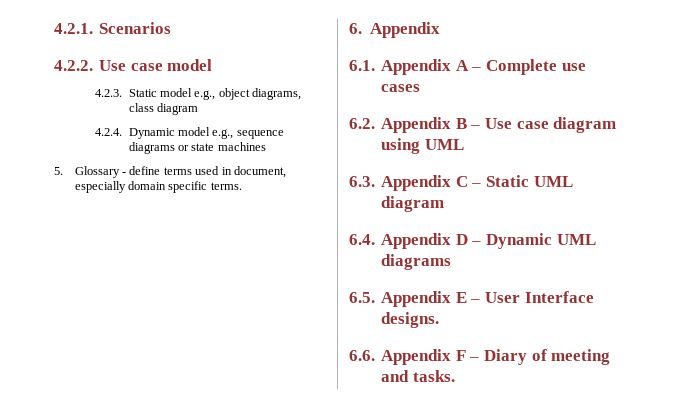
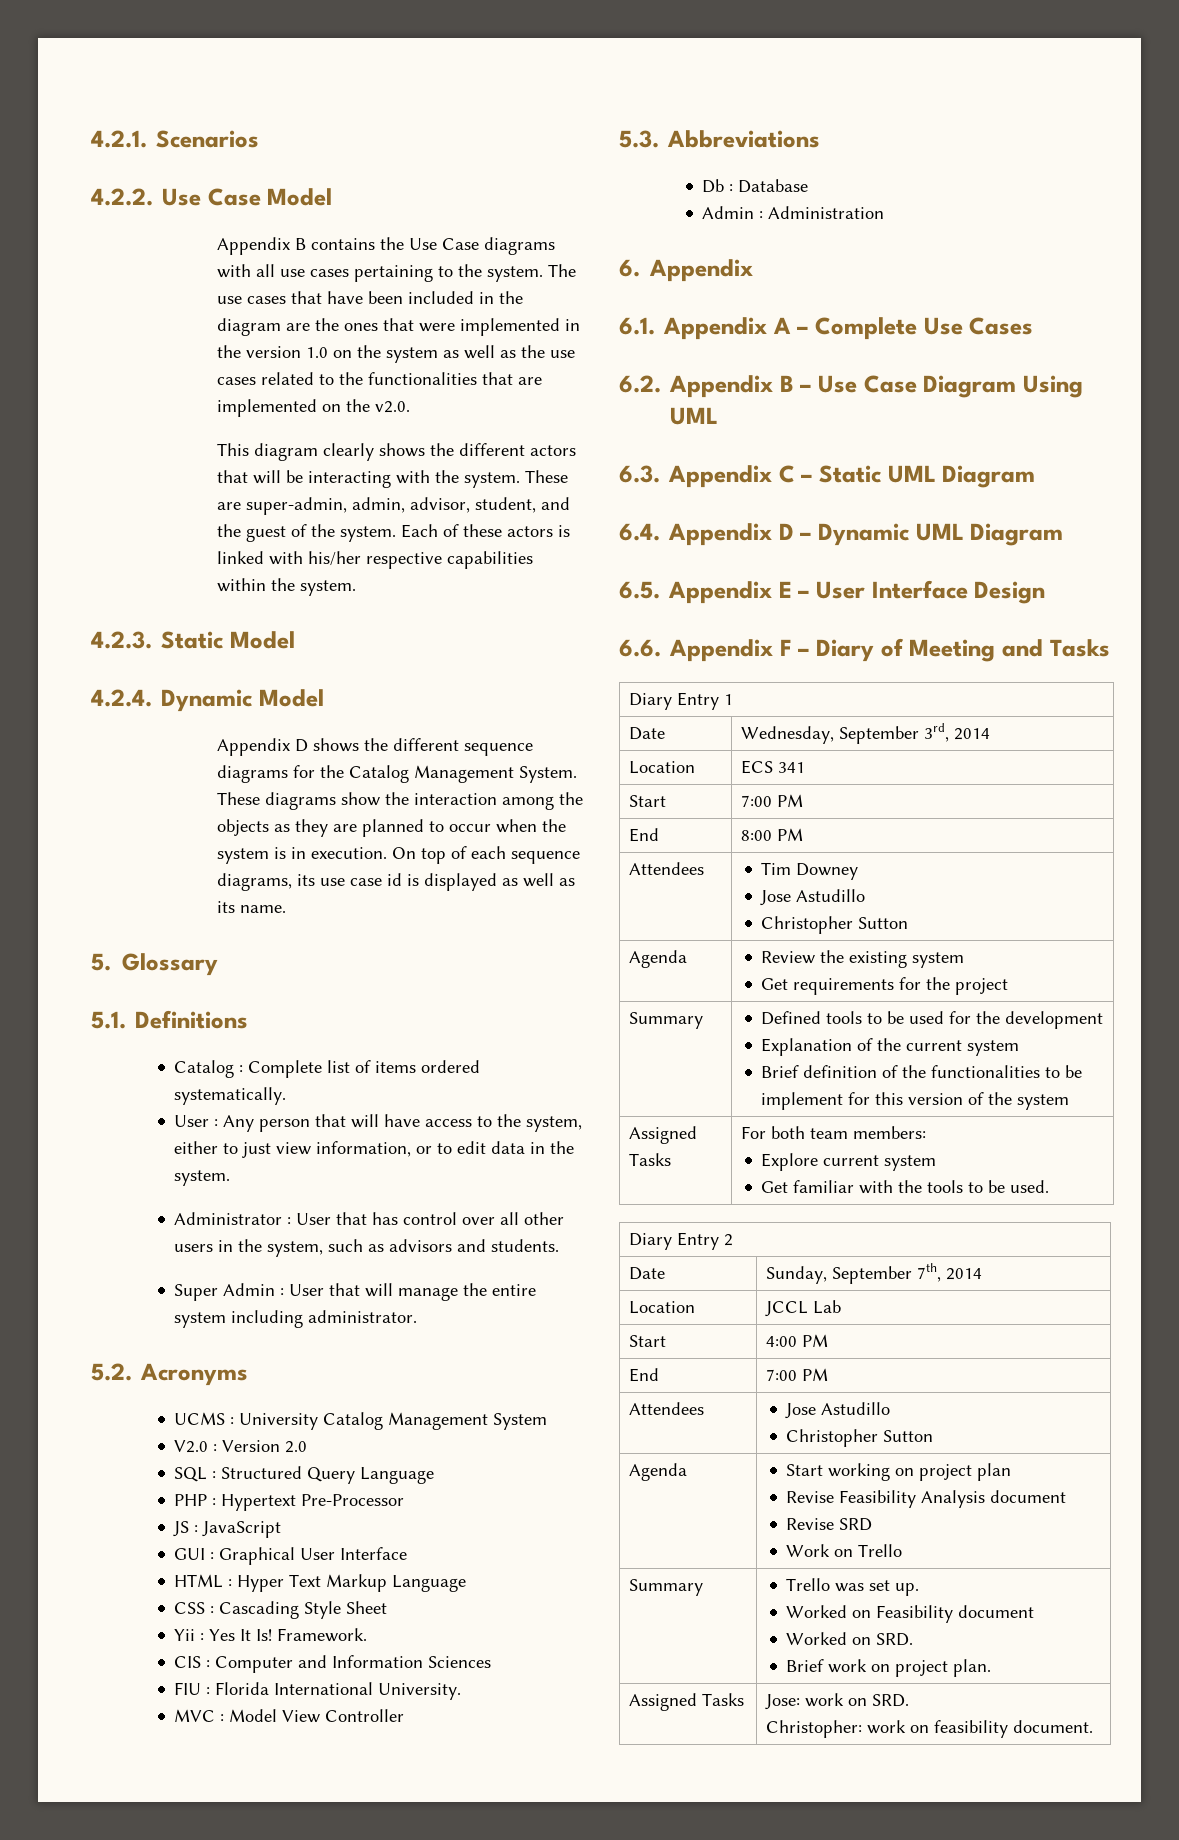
[130,59,213,71] [95,88,302,100] [128,103,199,115] [95,127,284,139] [128,142,266,154] [54,166,286,178] [74,181,242,193] case model // 4.2.3. Static model e.g., object diagrams, class diagram // 4.2.4. Dynamic model e.g., sequence diagrams or state machines // 5. Glossary - define terms used in document, especially domain specific terms. -> [207,188,333,206] [216,237,555,255] [216,264,576,282] [216,291,523,304] [216,318,580,336] [216,345,575,363] [216,372,542,385] [216,399,410,417] [216,443,576,461] [216,470,568,488] [216,497,570,515] [216,524,570,542] [216,551,533,569] [216,578,356,596] [91,631,295,649] [91,689,324,712] [216,738,533,756] [216,765,577,783] [216,792,583,810] [216,819,566,837] [216,846,580,864] [216,873,575,891] [216,901,286,913] [91,953,219,976] [91,1010,249,1029] [174,1060,481,1078] [174,1087,287,1105] [174,1114,583,1132] [174,1141,575,1158] [174,1170,231,1186] [174,1212,565,1225] [174,1239,560,1257] [174,1283,537,1301] [174,1310,418,1328] [91,1363,249,1386] [174,1412,548,1430] [174,1440,308,1453] [174,1466,435,1484] [174,1494,405,1511] [173,1521,282,1538] [174,1547,408,1565] [174,1574,467,1592] [174,1601,388,1619] [174,1628,368,1642] [174,1655,492,1673] [174,1682,462,1700] [174,1709,405,1723] [619,130,821,148] [702,179,809,193] [702,206,885,219] Case Model // Appendix B contains the Use Case diagrams with all use cases pertaining to the system. The use cases that have been included in the diagram are the ones that were implemented in the version 1.0 on the system as well as the use cases related to the functionalities that are implemented on the v2.0. // This diagram clearly shows the different actors that will be interacting with the system. These are super-admin, admin, advisor, student, and the guest of the system. Each of these actors is linked with his/her respective capabilities within the system. // 4.2.3. Static Model // 4.2.4. Dynamic Model // Appendix D shows the different sequence diagrams for the Catalog Management System. These diagrams show the interaction among the objects as they are planned to occur when the system is in execution. On top of each sequence diagrams, its use case id is displayed as well as its name. // 5. Glossary // 5.1. Definitions // Catalog : Complete list of items ordered systematically. // User : Any person that will have access to the system, either to just view information, or to edit data in the system. // Administrator : User that has control over all other users in the system, such as advisors and students. // Super Admin : User that will manage the entire system including administrator. // 5.2. Acronyms // UCMS : University Catalog Management System // V2.0 : Version 2.0 // SQL : Structured Query Language // PHP : Hypertext Pre-Processor // JS : JavaScript // GUI : Graphical User Interface // HTML : Hyper Text Markup Language // CSS : Cascading Style Sheet // Yii : Yes It Is! Framework. // CIS : Computer and Information Sciences // FIU : Florida International University. // MVC : Model View Controller // 5.3. Abbreviations // Db : Database // Admin : Administration
[561,63,586,71] [381,84,421,92] use cases -> [923,317,1034,335] Use Cases
[516,117,617,133] [381,138,421,154] case diagram using -> [863,375,1083,398] Case Diagram Using
[381,196,445,212] diagram -> [942,465,1036,488] Diagram
[381,254,452,270] diagrams -> [970,523,1064,546] Diagram
[381,312,440,328] designs. -> [974,581,1046,604] Design
[551,349,611,365] [381,370,455,382] meeting and tasks. -> [909,639,1110,662] [628,692,733,710] [628,727,665,740] [740,723,990,744] [628,761,695,774] [740,760,805,774] [628,795,666,807] [740,794,803,807] [628,828,659,842] [740,828,803,841] [628,862,704,875] [761,862,859,880] [760,889,866,906] [761,916,909,934] [628,950,687,968] [761,950,965,968] [761,977,1009,995] [628,1012,703,1029] [761,1011,1104,1029] [761,1038,1020,1056] [761,1065,1083,1078] [761,1092,1070,1110] [628,1126,697,1144] [628,1153,671,1166] [740,1126,926,1139] [761,1153,937,1171] [761,1180,1050,1194] [628,1232,733,1250] [628,1267,665,1280] [765,1263,982,1284] [628,1301,695,1314] [764,1300,841,1317] [628,1335,666,1347] [765,1334,828,1347] [628,1368,659,1382] [765,1368,828,1381] [628,1402,704,1415] [785,1402,891,1419] [786,1429,934,1447] [628,1463,687,1481] [786,1463,1012,1481] [786,1490,1067,1508] [786,1518,873,1531] [786,1544,903,1557] [628,1579,703,1596] [786,1578,920,1596] [786,1605,1035,1623] [786,1632,914,1646] [786,1659,992,1677] [628,1693,744,1711] [764,1693,909,1710] [765,1720,1093,1738] Meeting and Tasks // Diary Entry 1 // Date | Wednesday, September 3rd, 2014 // Location | ECS 341 // Start | 7:00 PM // End | 8:00 PM // Attendees | Tim Downey // Jose Astudillo // Christopher Sutton // Agenda | Review the existing system // Get requirements for the project // Summary | Defined tools to be used for the development // Explanation of the current system // Brief definition of the functionalities to be implement for this version of the system // Assigned Tasks | For both team members: // Explore current system // Get familiar with the tools to be used. // Diary Entry 2 // Date | Sunday, September 7th, 2014 // Location | JCCL Lab // Start | 4:00 PM // End | 7:00 PM // Attendees | Jose Astudillo // Christopher Sutton // Agenda | Start working on project plan // Revise Feasibility Analysis document // Revise SRD // Work on Trello // Summary | Trello was set up. // Worked on Feasibility document // Worked on SRD. // Brief work on project plan. // Assigned Tasks | Jose: work on SRD. // Christopher: work on feasibility document.

